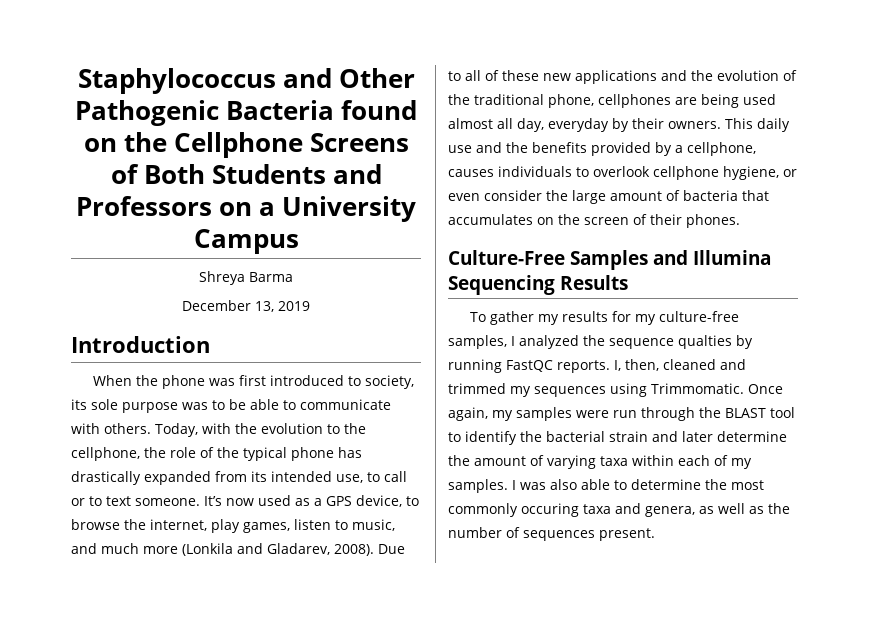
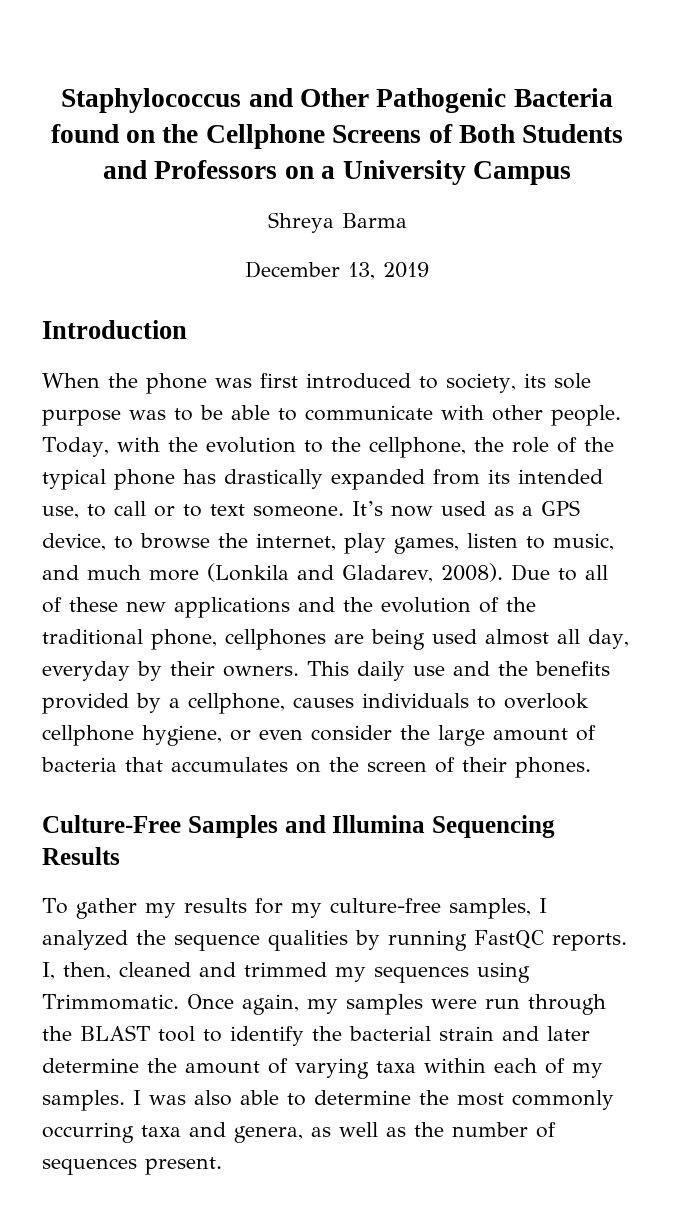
[104,423,151,434] others. -> [492,405,621,426] other people.
[678,335,732,349] qualties -> [268,930,348,951] qualities
[521,503,579,517] occuring -> [42,1122,134,1143] occurring

